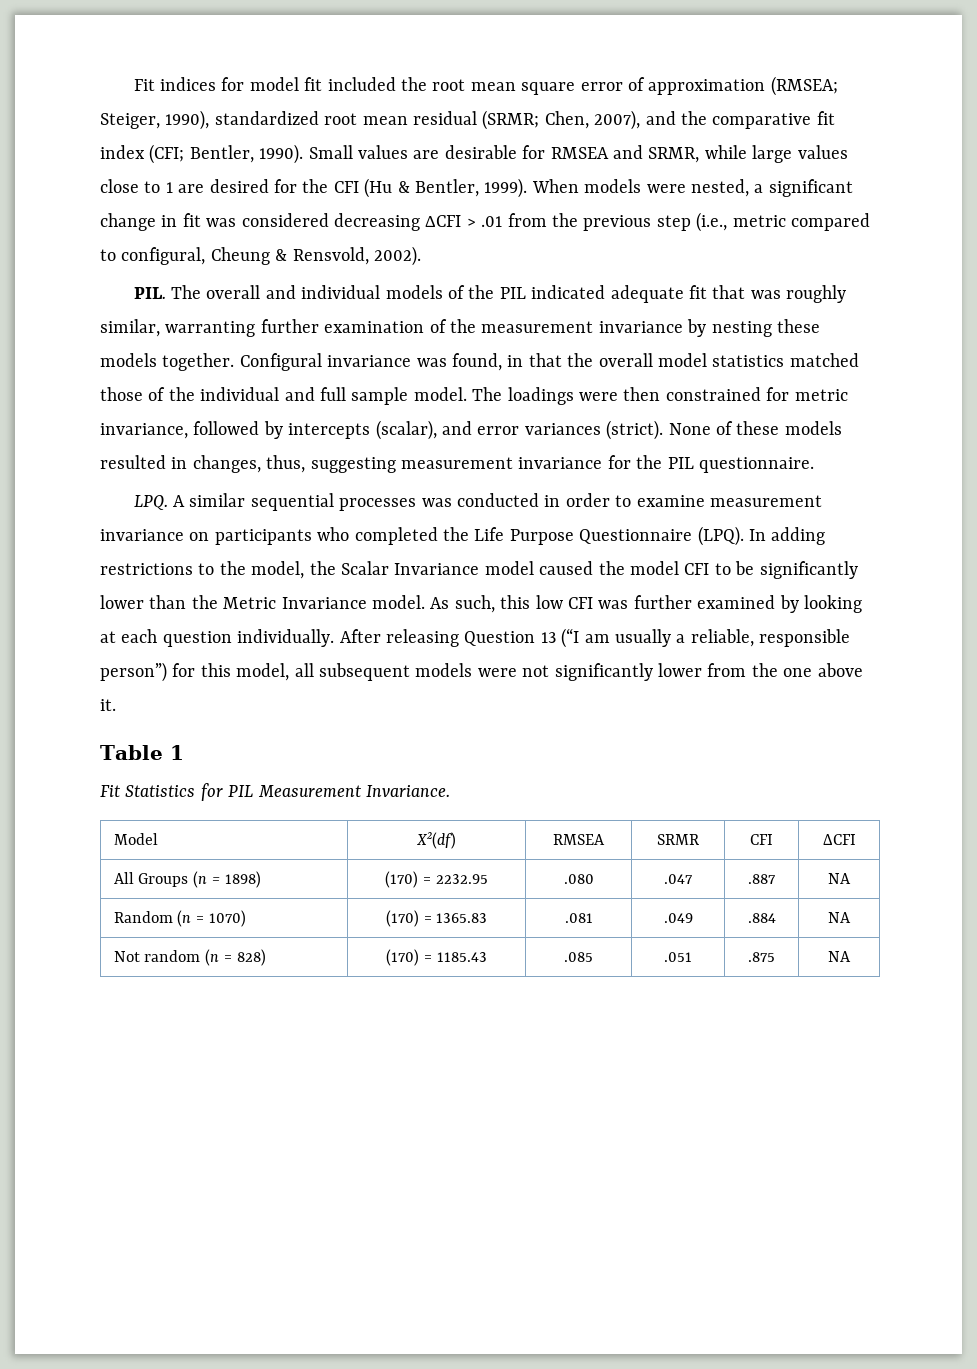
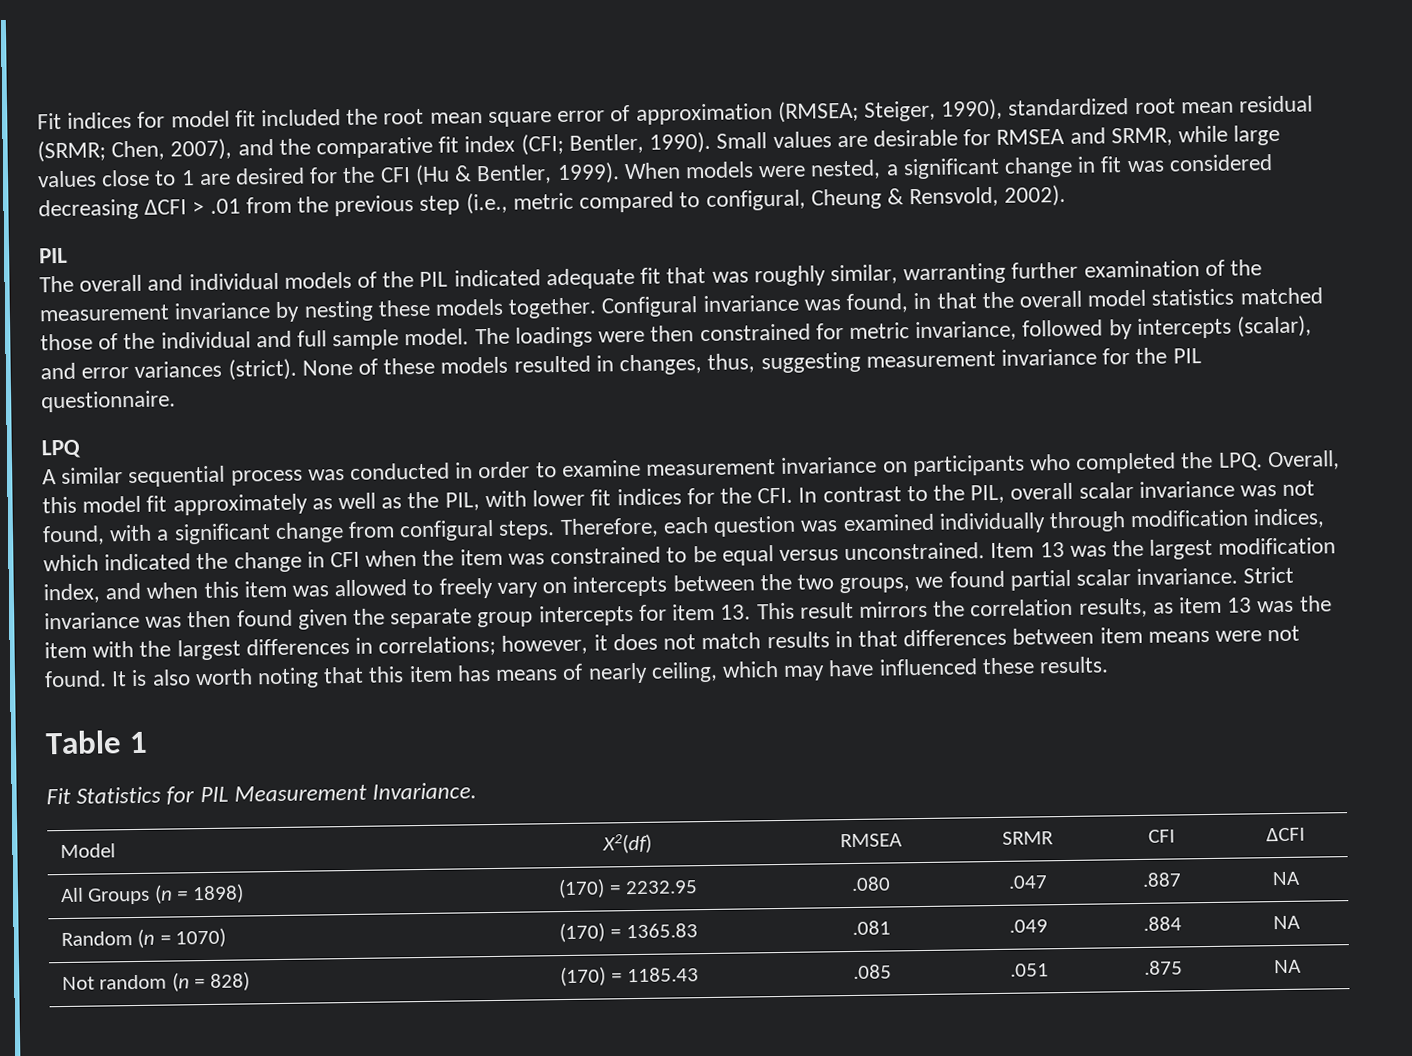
[133,287,166,299] PIL. -> [39,247,68,264] PIL //
[133,495,168,510] LPQ. -> [41,439,81,459] LPQ //
[339,498,417,511] processes -> [230,469,303,486] process
[474,526,826,546] [100,561,858,579] [100,595,862,613] [100,628,851,648] [100,662,863,682] [100,699,116,711] Life Purpose Questionnaire (LPQ). In adding restrictions to the model, the Scalar Invariance model caused the model CFI to be significantly lower than the Metric Invariance model. As such, this low CFI was further examined by looking at each question individually. After releasing Question 13 (“I am usually a reliable, responsible person”) for this model, all subsequent models were not significantly lower from the one above it. -> [1218,450,1340,471] [42,480,1316,516] [42,508,1326,546] [43,537,1337,573] [43,566,1295,604] [44,595,1332,630] [44,625,1301,661] [44,656,1109,689] LPQ. Overall, this model fit approximately as well as the PIL, with lower fit indices for the CFI. In contrast to the PIL, overall scalar invariance was not found, with a significant change from configural steps. Therefore, each question was examined individually through modification indices, which indicated the change in CFI when the item was constrained to be equal versus unconstrained. Item 13 was the largest modification index, and when this item was allowed to freely vary on intercepts between the two groups, we found partial scalar invariance. Strict invariance was then found given the separate group intercepts for item 13. This result mirrors the correlation results, as item 13 was the item with the largest differences in correlations; however, it does not match results in that differences between item means were not found. It is also worth noting that this item has means of nearly ceiling, which may have influenced these results.

